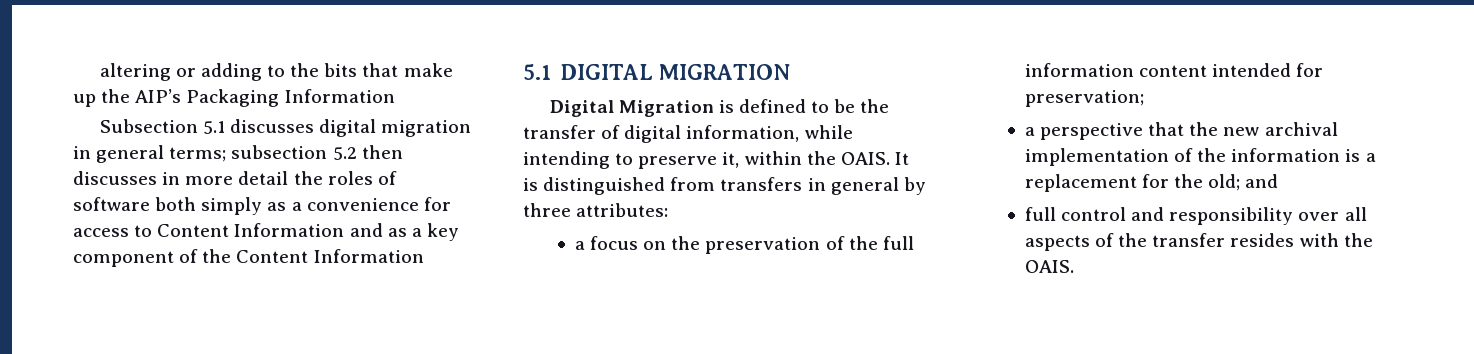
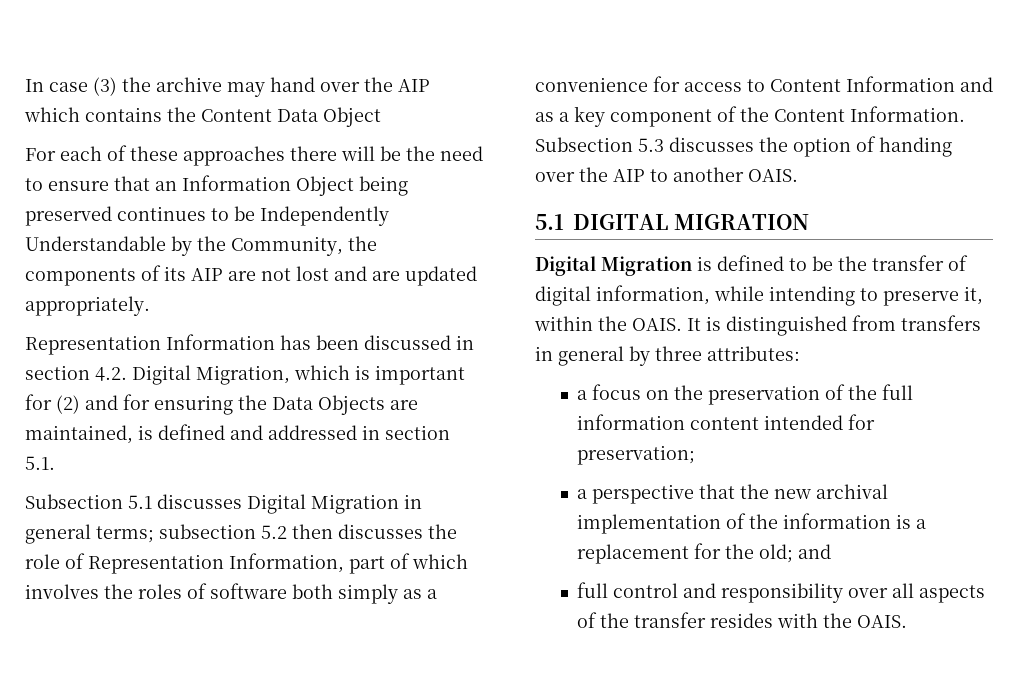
[99,63,453,81] [73,89,395,107] altering or adding to the bits that make up the AIP’s Packaging Information -> [25,77,430,97] [24,107,381,127] [25,145,483,166] [25,175,408,196] [25,206,389,226] [25,236,377,256] [25,265,477,286] [25,296,150,316] [25,334,474,355] [25,365,465,385] [25,394,418,415] [25,424,450,444] [25,456,55,470] In case (3) the archive may hand over the AIP which contains the Content Data Object // For each of these approaches there will be the need to ensure that an Information Object being preserved continues to be Independently Understandable by the Community, the components of its AIP are not lost and are updated appropriately. // Representation Information has been discussed in section 4.2. Digital Migration, which is important for (2) and for ensuring the Data Objects are maintained, is defined and addressed in section 5.1.
[319,119,472,137] digital migration -> [247,494,399,514] Digital Migration
[162,171,289,185] in more detail -> [428,524,457,539] [25,553,468,574] [25,584,99,599] the role of Representation Information, part of which involves
[313,249,424,263] Information -> [850,106,965,122] [535,136,952,157] [535,167,798,182] Information. Subsection 5.3 discusses the option of handing over the AIP to another OAIS.

